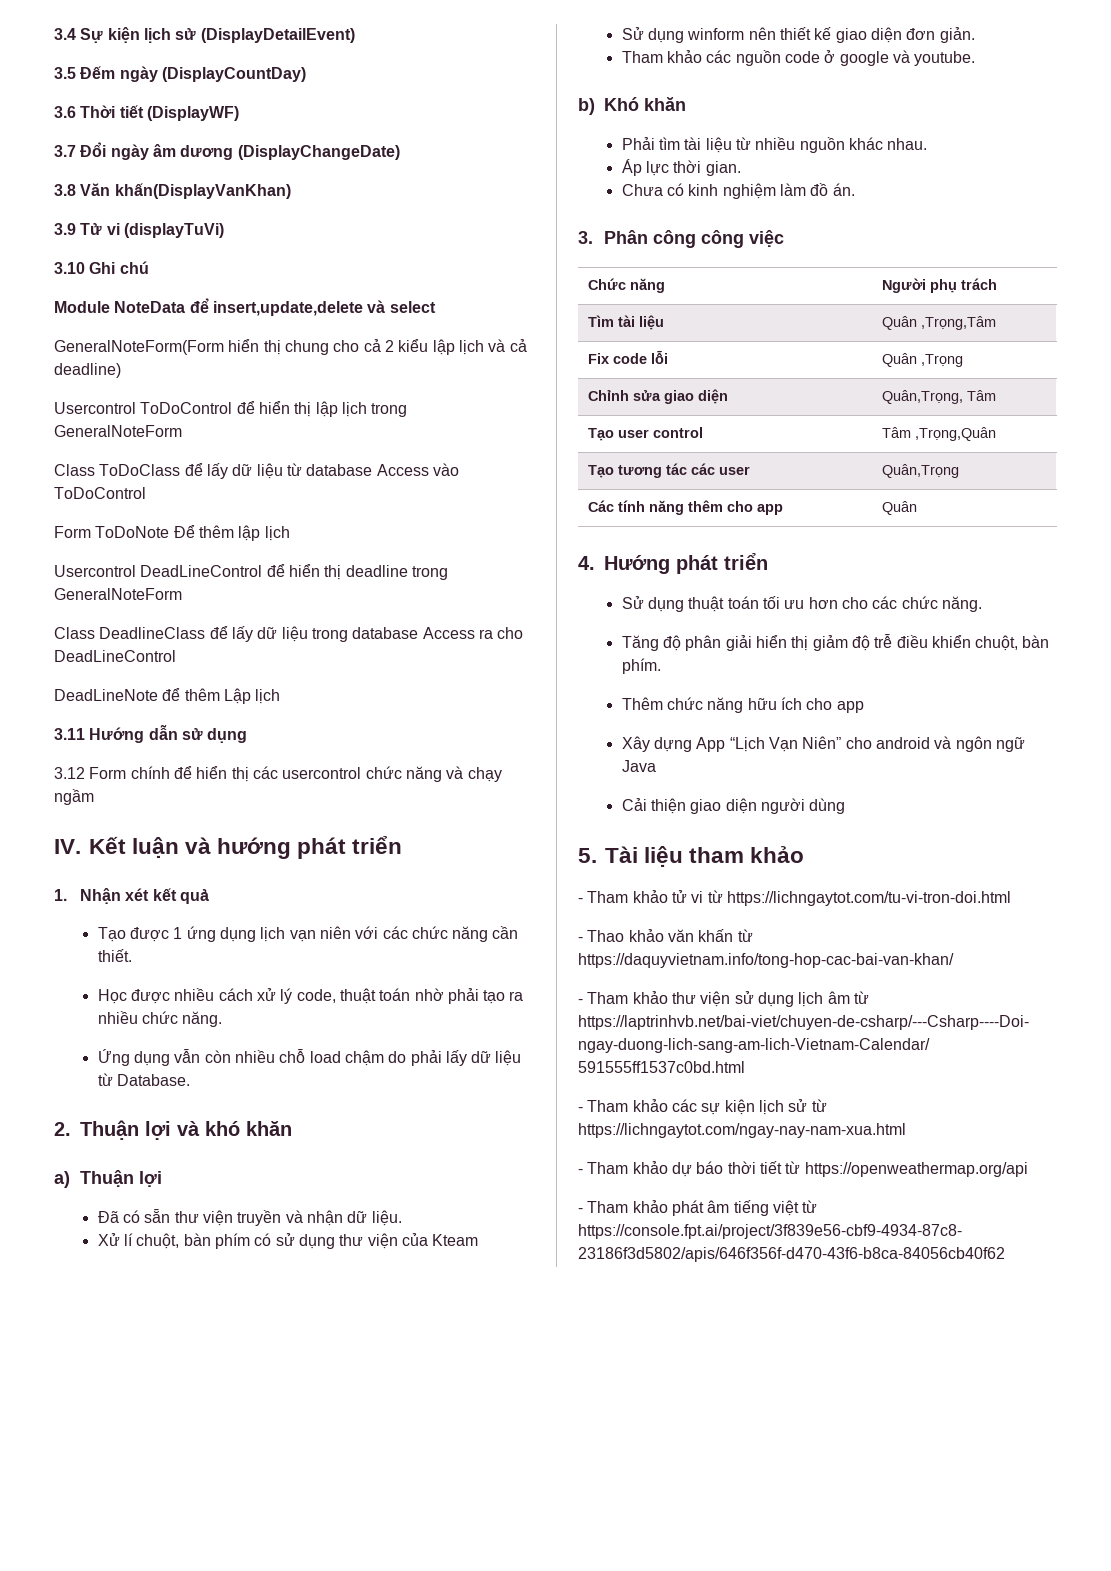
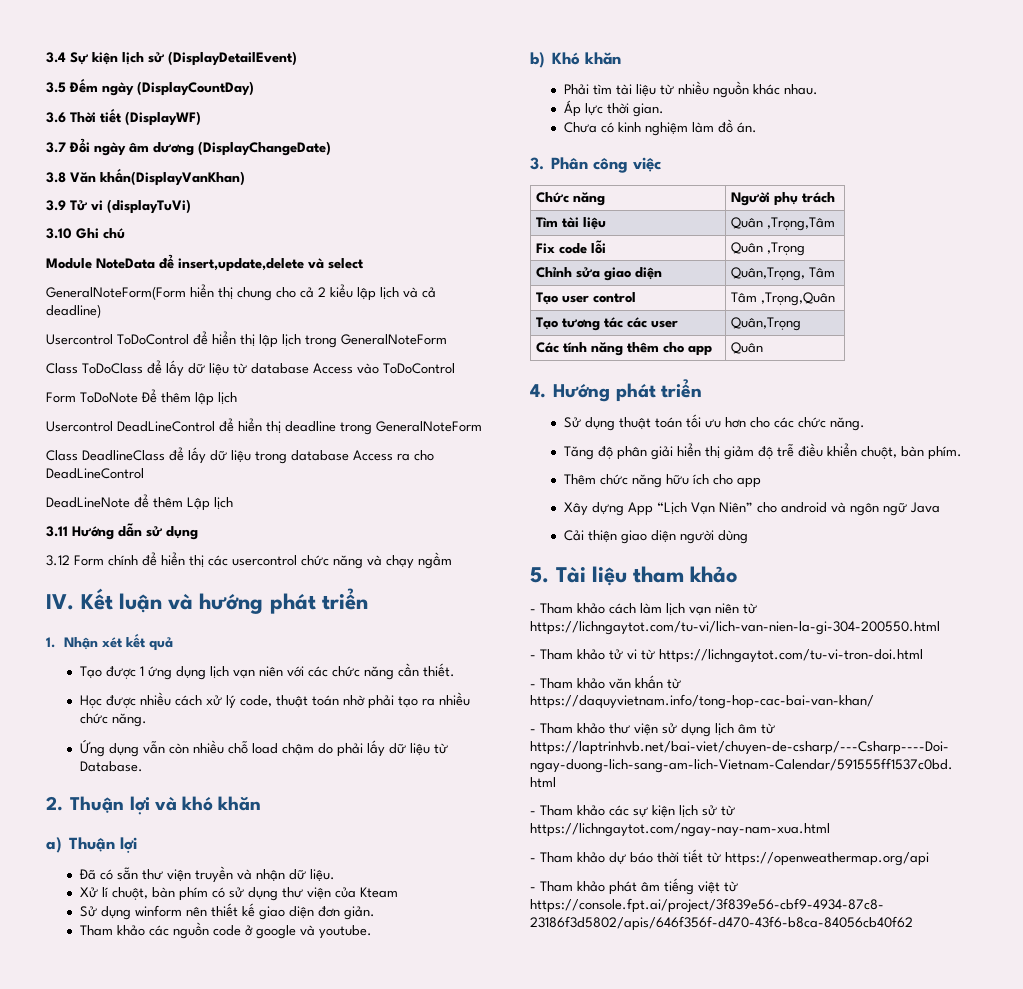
[701,230,745,248] công -> (629, 165) none
(805, 854) none -> [530,603,757,615] [530,621,940,635] // - Tham khảo cách làm lịch vạn niên từ https://lichngaytot.com/tu-vi/lich-van-nien-la-gi-304-200550.html
[587,930,625,942] Thao -> [540,678,573,689] Tham

